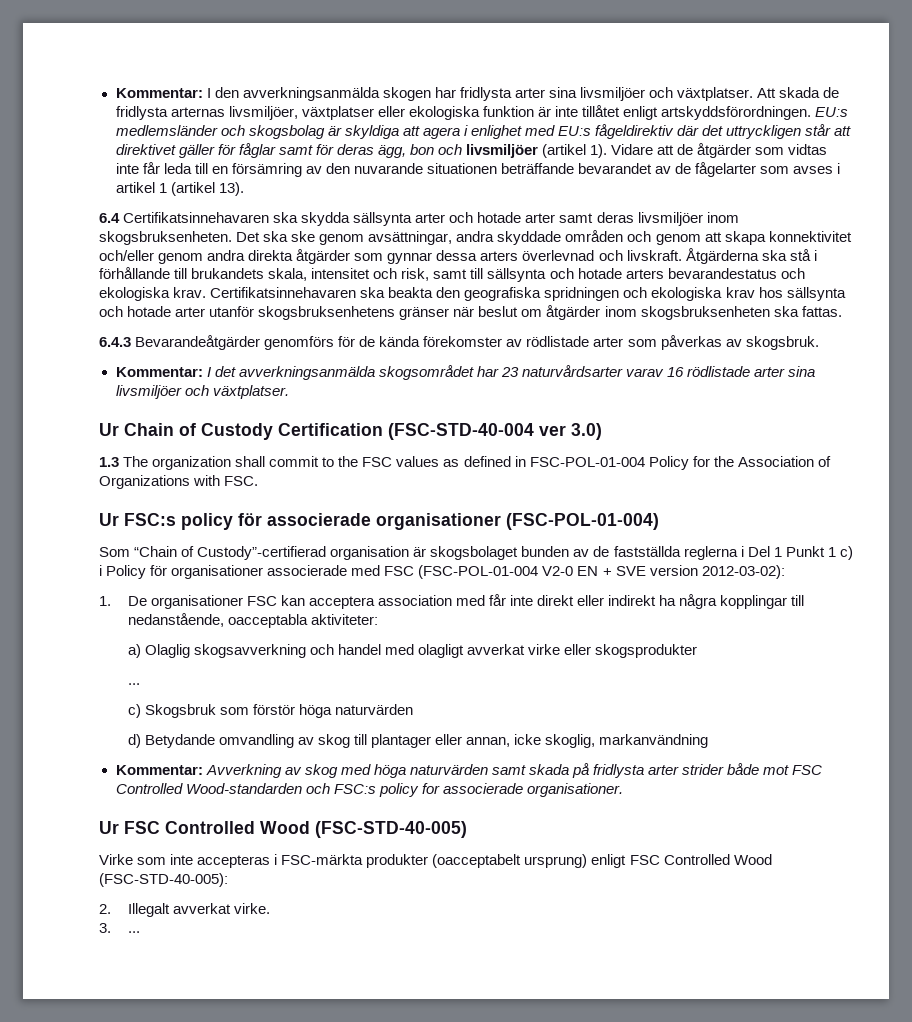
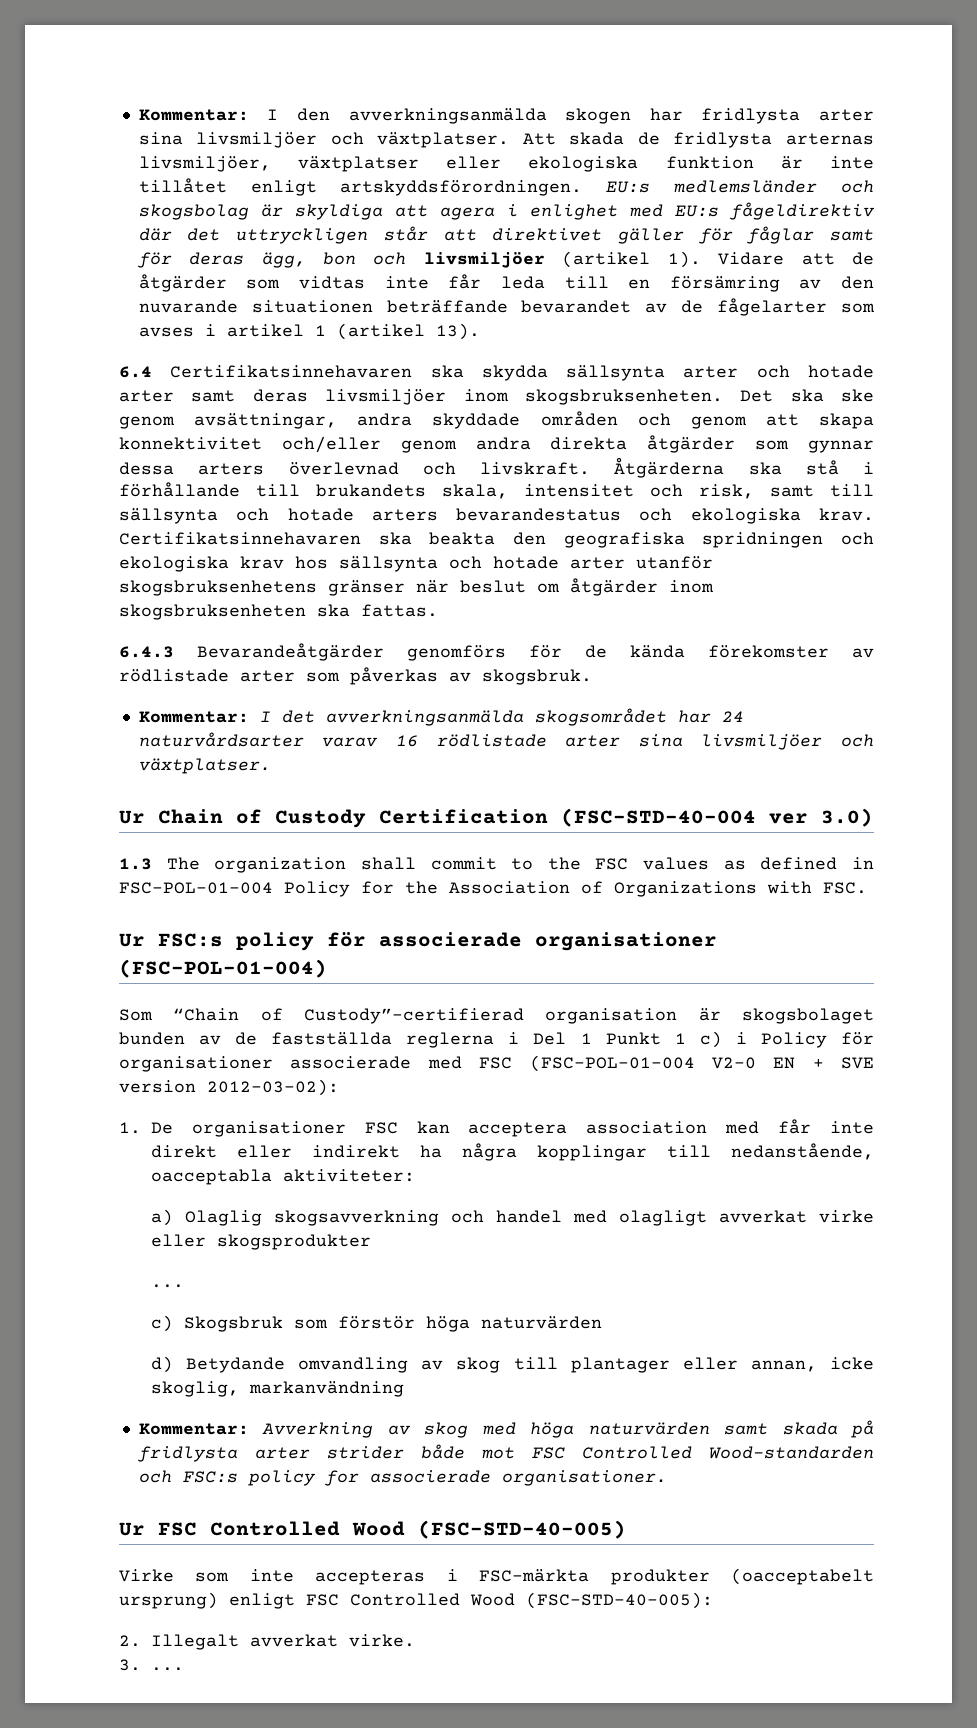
[500,367,519,377] 23 -> [721,711,744,722] 24

